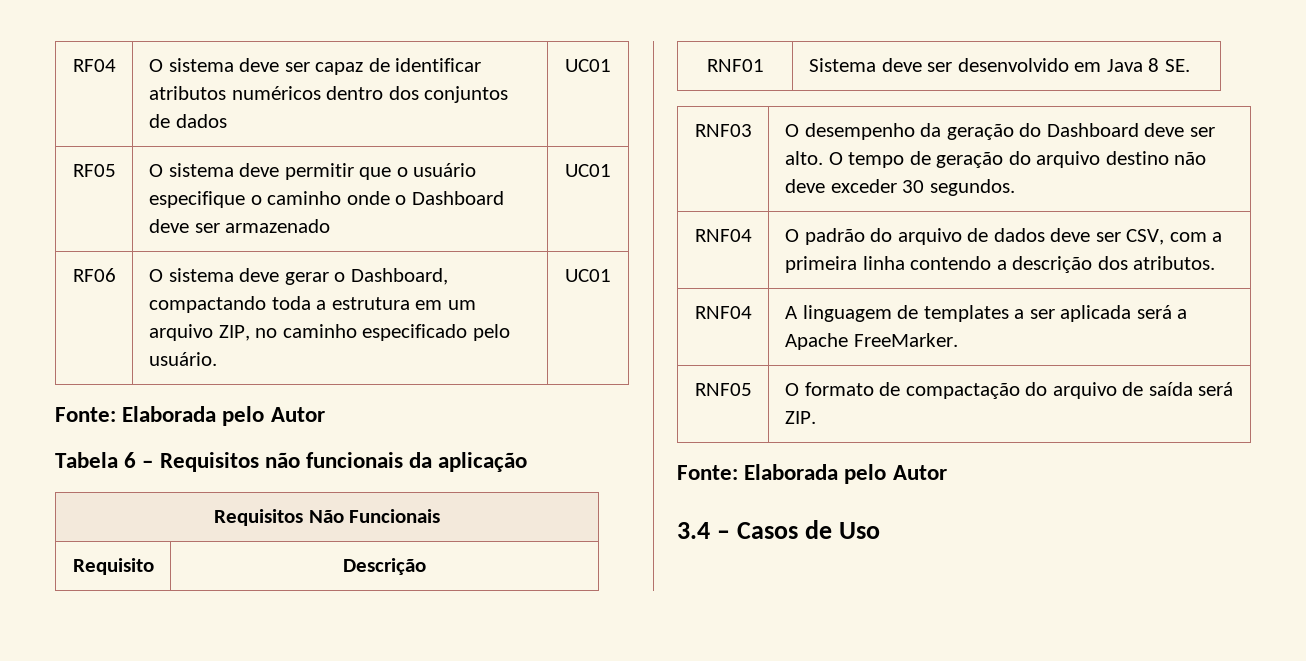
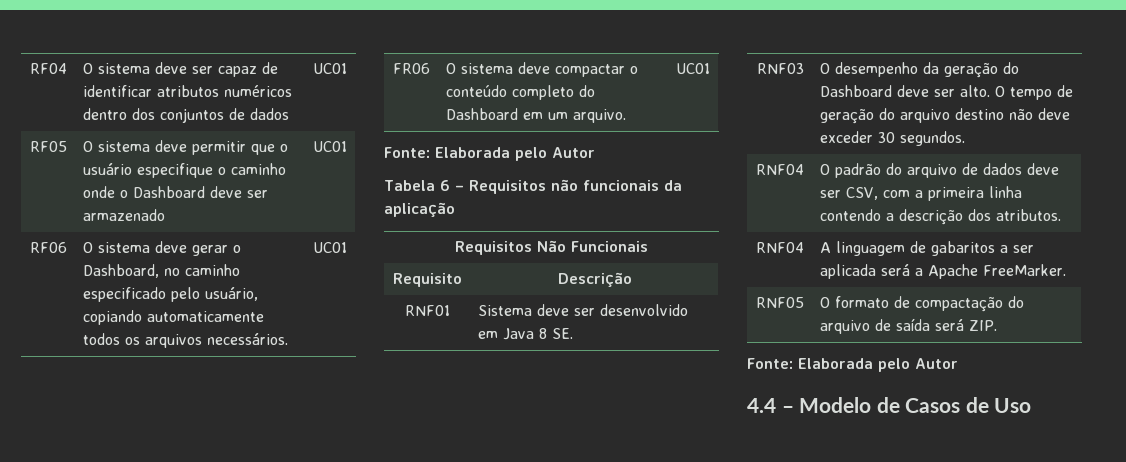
[148,296,476,313] [148,324,510,341] [148,352,217,366] compactando toda a estrutura em um arquivo ZIP, no caminho especificado pelo usuário. -> [164,264,241,276] [83,287,259,302] [83,310,265,325] [83,333,289,348] [312,242,347,253] [393,63,430,74] [446,62,639,77] [446,85,596,100] [446,108,627,123] no caminho especificado pelo usuário, copiando automaticamente todos os arquivos necessários. | UC01 // FR06 | O sistema deve compactar o conteúdo completo do Dashboard em um arquivo.
[923,305,1009,322] templates -> [931,241,996,256] gabaritos
[677,522,730,539] 3.4 – -> [747,397,900,413] 4.4 – Modelo de

